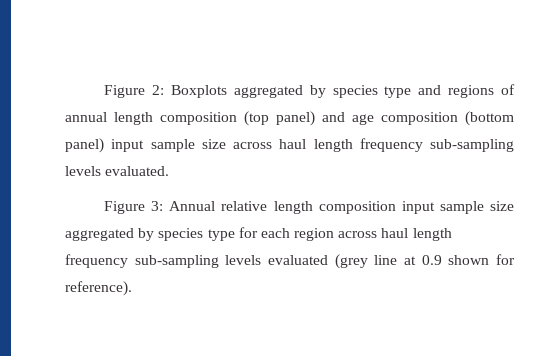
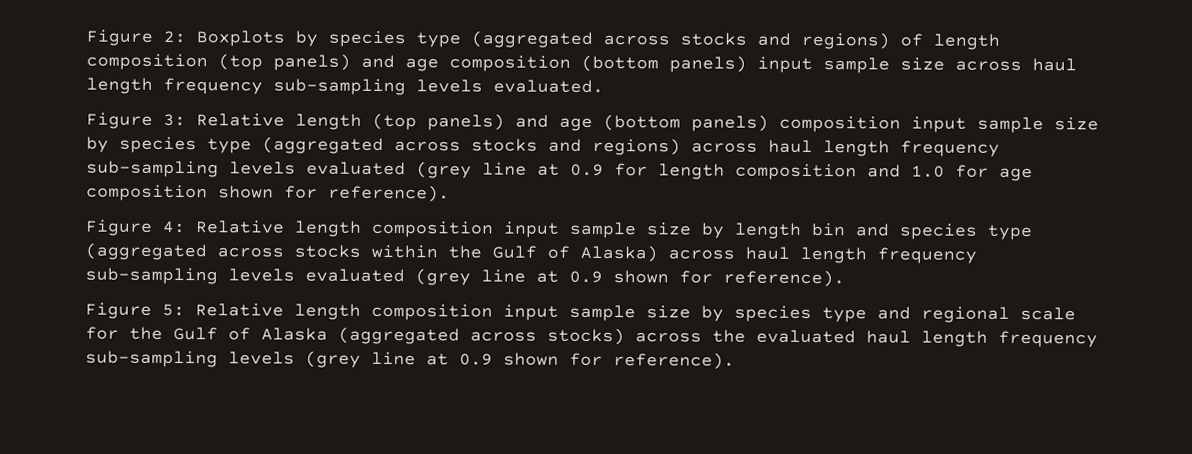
[233,84,515,98] [65,112,107,122] aggregated by species type and regions of annual -> [295,30,923,50] by species type (aggregated across stocks and regions) of
[276,111,315,126] panel) -> [273,53,351,71] panels)
[65,138,104,153] panel) -> [669,55,747,73] panels)
[169,201,514,214] [65,227,335,241] Annual relative length composition input sample size aggregated by species type for each region -> [196,112,1099,134] [86,136,1000,157] [86,160,1033,182] [86,184,450,203] [85,219,1033,241] [85,242,658,263] Relative length (top panels) and age (bottom panels) composition input sample size by species type (aggregated across stocks and regions) across haul length frequency sub-sampling levels evaluated (grey line at 0.9 for length composition and 1.0 for age composition shown for reference). // Figure 4: Relative length composition input sample size by length bin and species type (aggregated across stocks within the Gulf of Alaska)
(132, 288) none -> [85,302,1076,323] [85,326,1098,348] [85,350,735,370] // Figure 5: Relative length composition input sample size by species type and regional scale for the Gulf of Alaska (aggregated across stocks) across the evaluated haul length frequency sub-sampling levels (grey line at 0.9 shown for reference).

